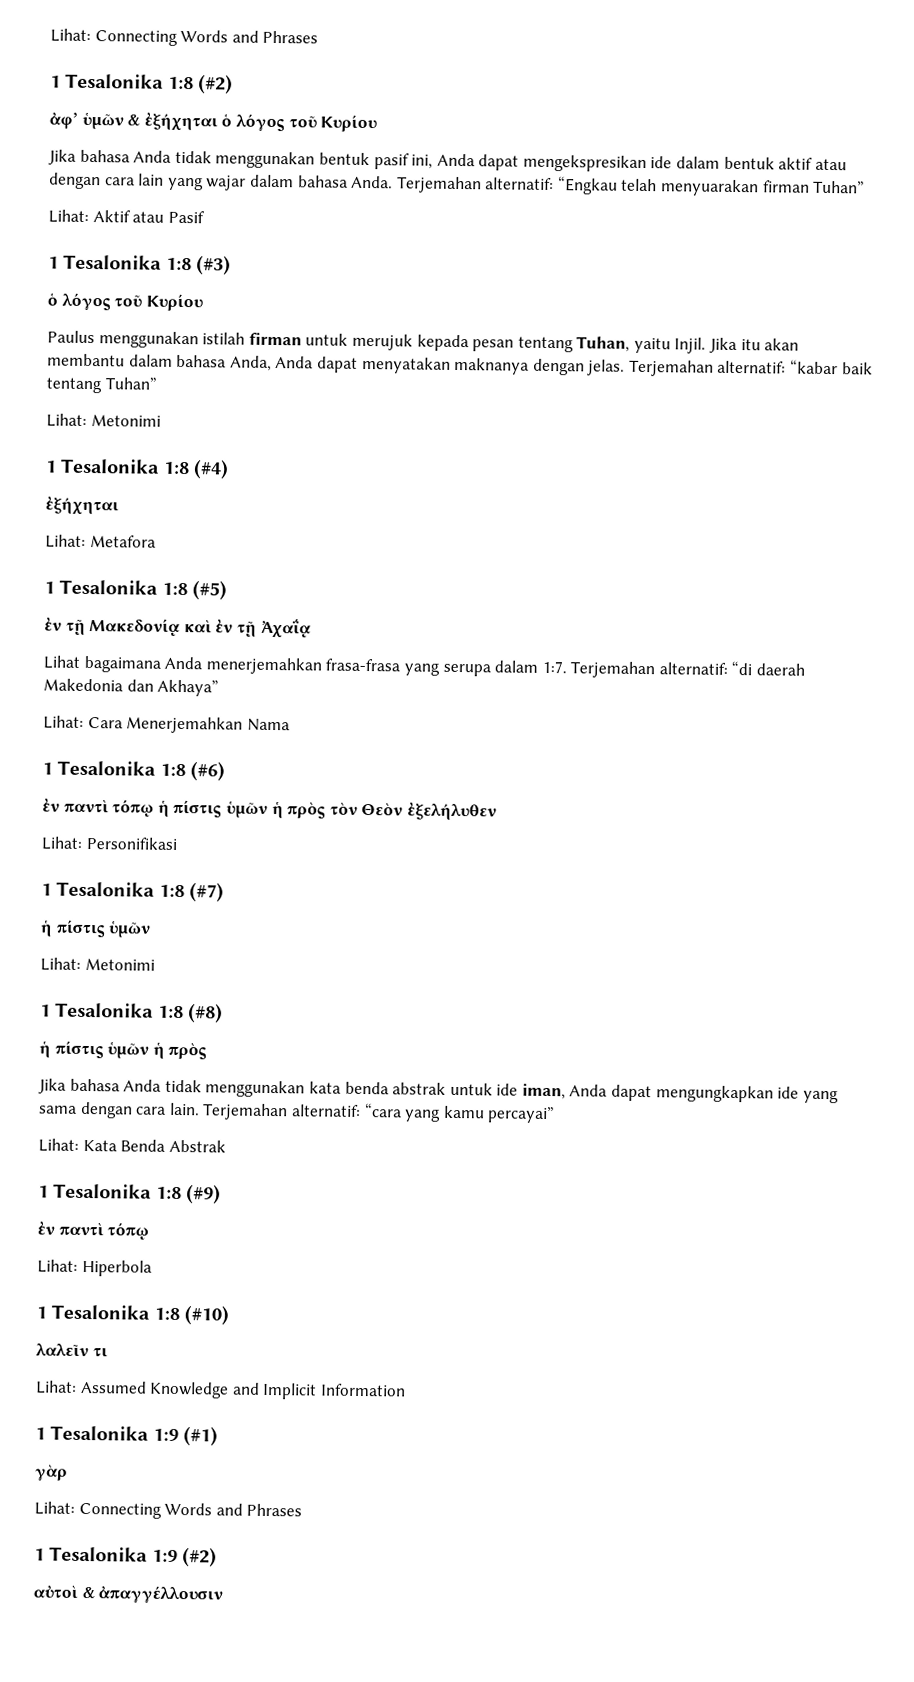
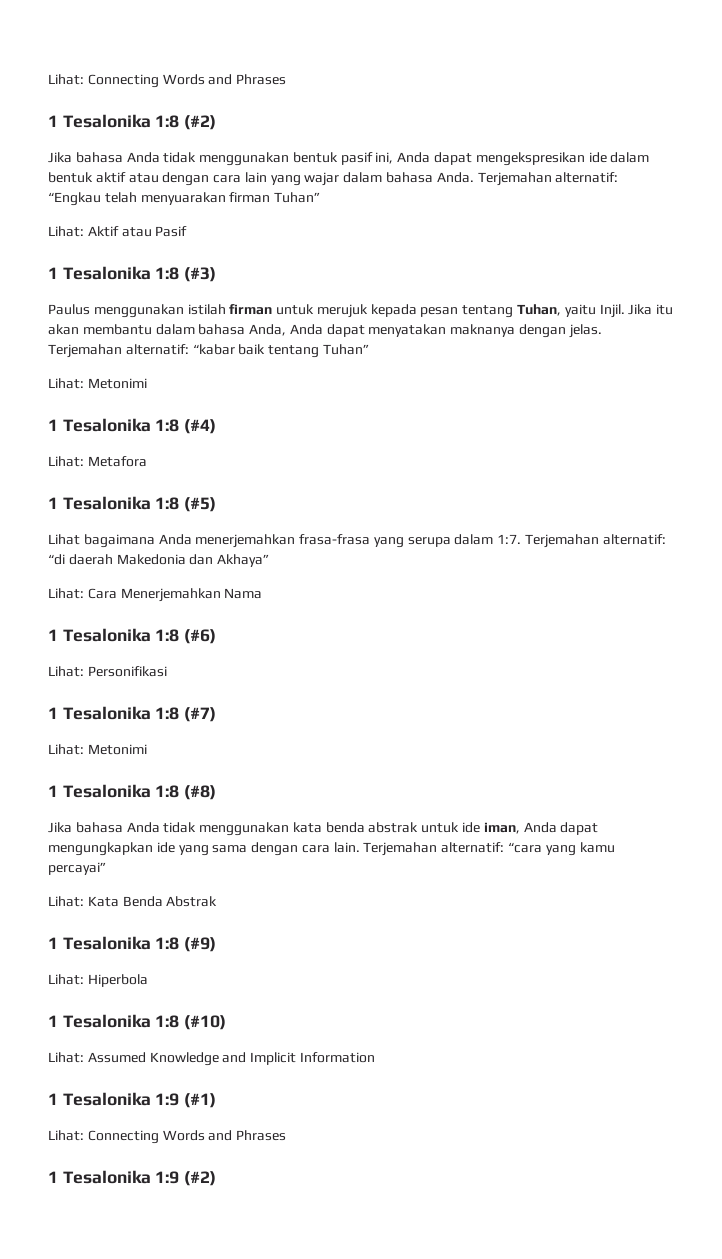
[49,111,378,133] // ἀφ’ ὑμῶν & ἐξήχηται ὁ λόγος τοῦ Κυρίου -> (217, 122) none
[47,292,203,312] // ὁ λόγος τοῦ Κυρίου -> (217, 274) none
[45,496,119,516] // ἐξήχηται -> (217, 426) none
[44,617,311,639] // ἐν τῇ Μακεδονίᾳ καὶ ἐν τῇ Ἀχαΐᾳ -> (217, 504) none
[42,798,497,821] // ἐν παντὶ τόπῳ ἡ πίστις ὑμῶν ἡ πρὸς τὸν Θεὸν ἐξελήλυθεν -> (217, 636) none
[40,919,152,938] // ἡ πίστις ὑμῶν -> (217, 714) none
[39,1040,208,1060] // ἡ πίστις ὑμῶν ἡ πρὸς -> (217, 792) none
[37,1221,150,1240] // ἐν παντὶ τόπῳ -> (217, 944) none
[35,1343,108,1358] // λαλεῖν τι -> (227, 1022) none
[35,1464,68,1481] // γὰρ -> (217, 1100) none
[33,1584,224,1604] // αὐτοὶ & ἀπαγγέλλουσιν -> (217, 1178) none

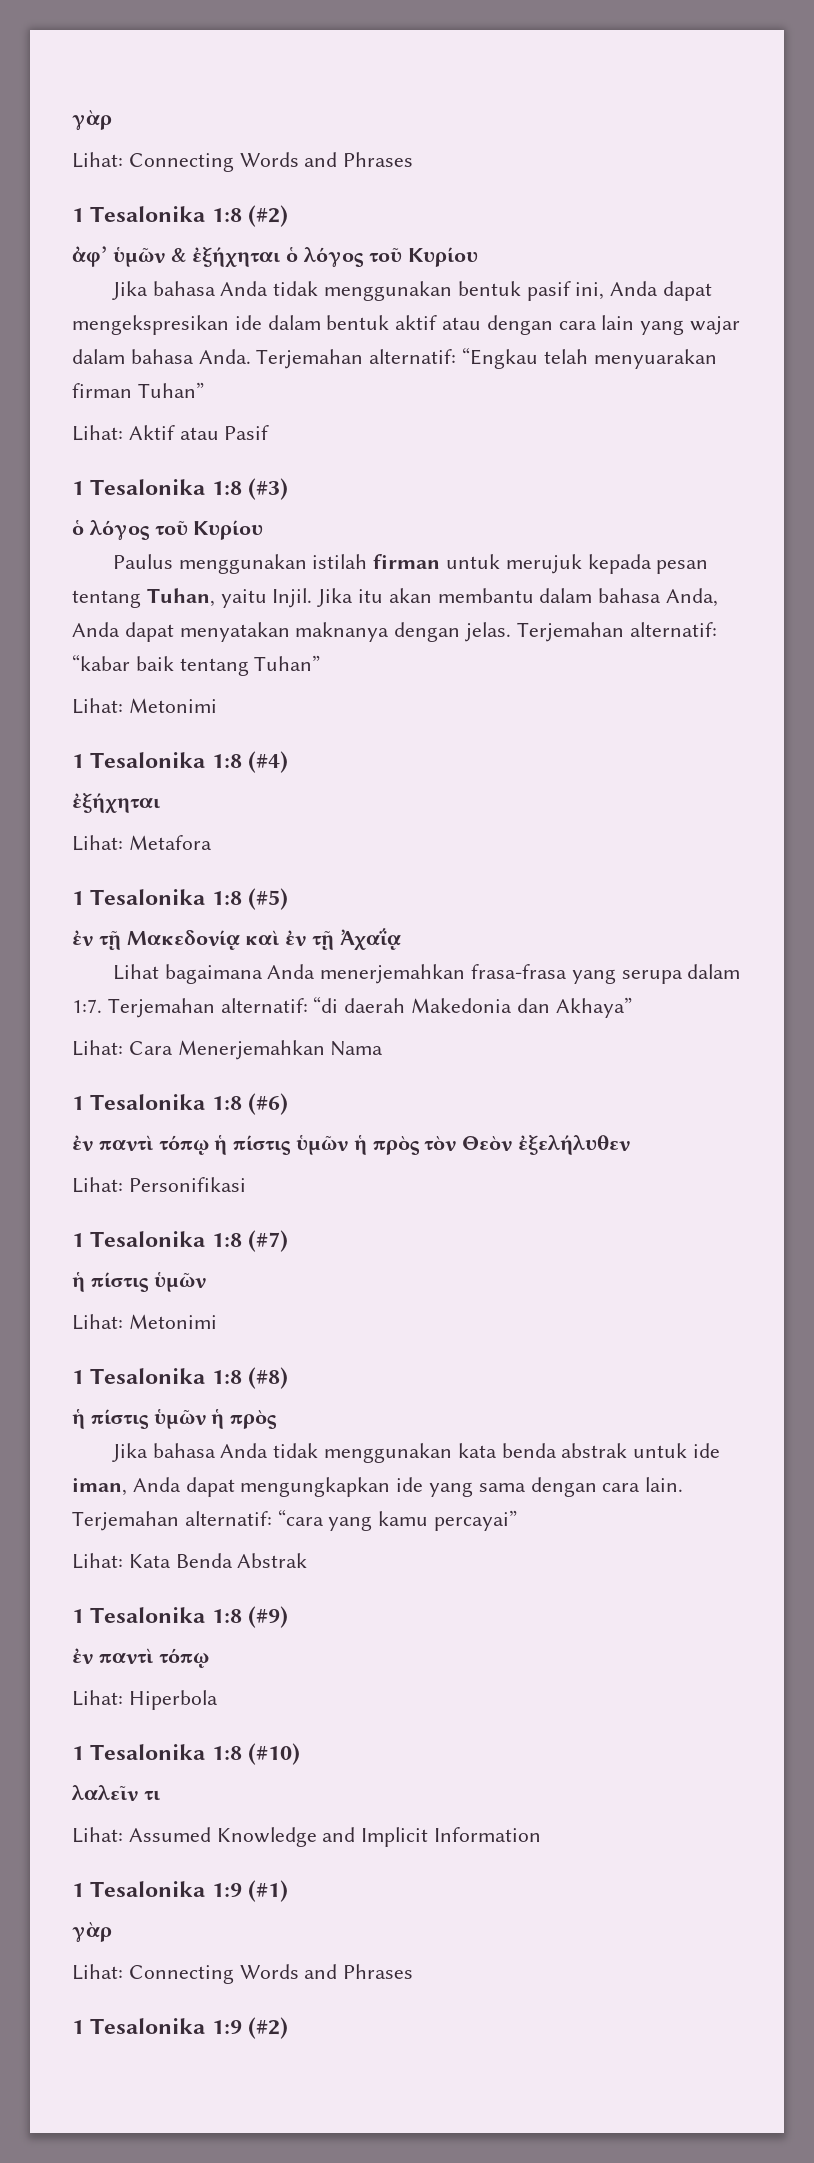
(48, 79) none -> [72,110,112,130] γὰρ //
(217, 122) none -> [72,246,478,268] // ἀφ’ ὑμῶν & ἐξήχηται ὁ λόγος τοῦ Κυρίου
(217, 274) none -> [72,520,264,540] // ὁ λόγος τοῦ Κυρίου
(217, 426) none -> [72,793,161,814] // ἐξήχηται
(217, 504) none -> [72,928,401,951] // ἐν τῇ Μακεδονίᾳ καὶ ἐν τῇ Ἀχαΐᾳ
(217, 636) none -> [72,1135,631,1155] // ἐν παντὶ τόπῳ ἡ πίστις ὑμῶν ἡ πρὸς τὸν Θεὸν ἐξελήλυθεν
(217, 714) none -> [72,1272,206,1292] // ἡ πίστις ὑμῶν
(217, 792) none -> [72,1409,278,1429] // ἡ πίστις ὑμῶν ἡ πρὸς
(217, 944) none -> [72,1648,209,1668] // ἐν παντὶ τόπῳ
(227, 1022) none -> [71,1785,161,1802] // λαλεῖν τι
(217, 1100) none -> [72,1922,112,1942] // γὰρ

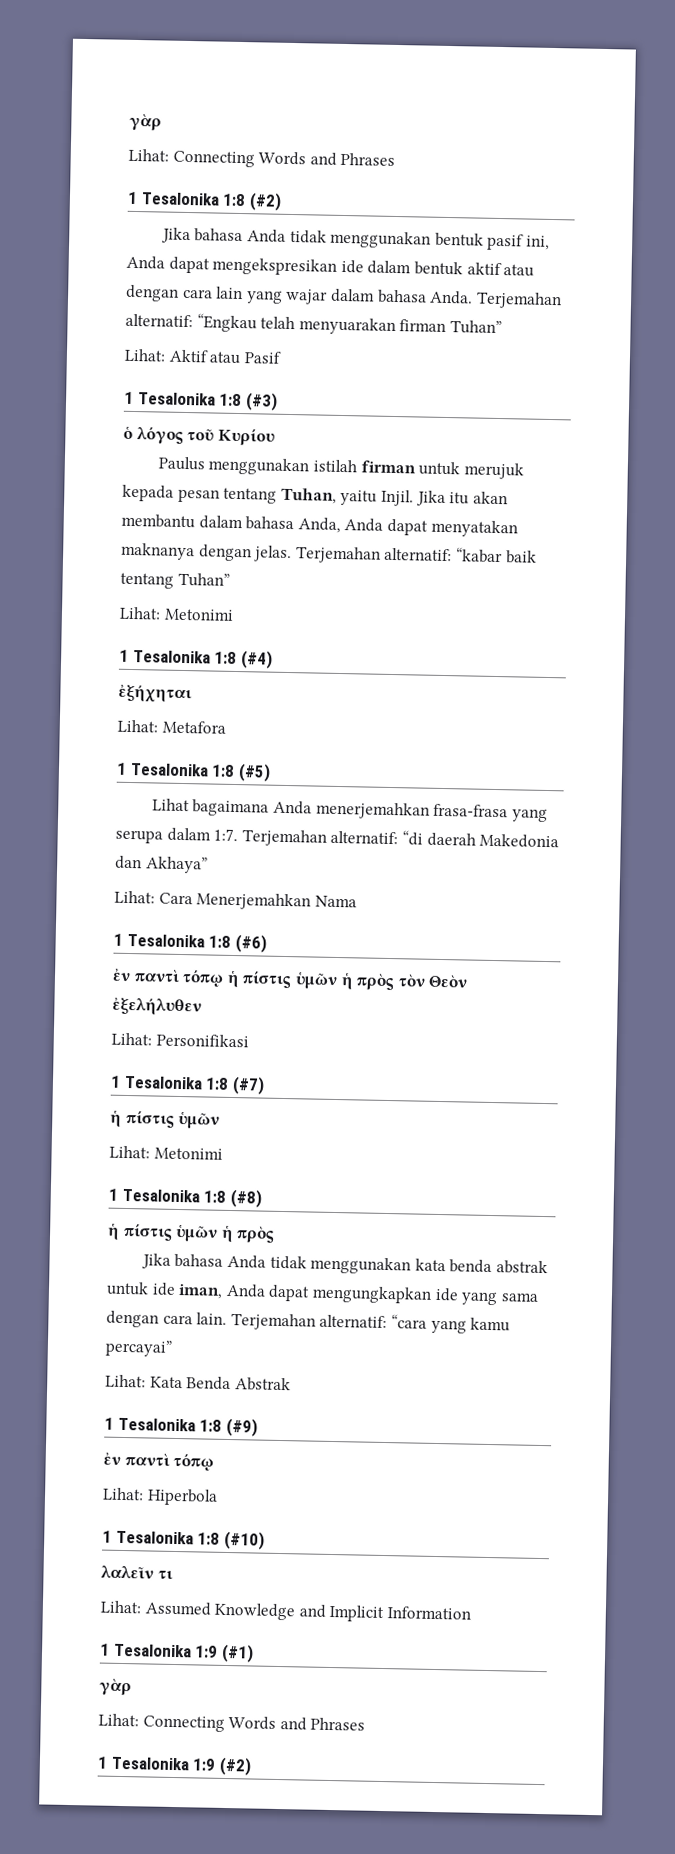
[72,246,478,268] // ἀφ’ ὑμῶν & ἐξήχηται ὁ λόγος τοῦ Κυρίου -> (282, 201) none
[72,928,401,951] // ἐν τῇ Μακεδονίᾳ καὶ ἐν τῇ Ἀχαΐᾳ -> (271, 772) none

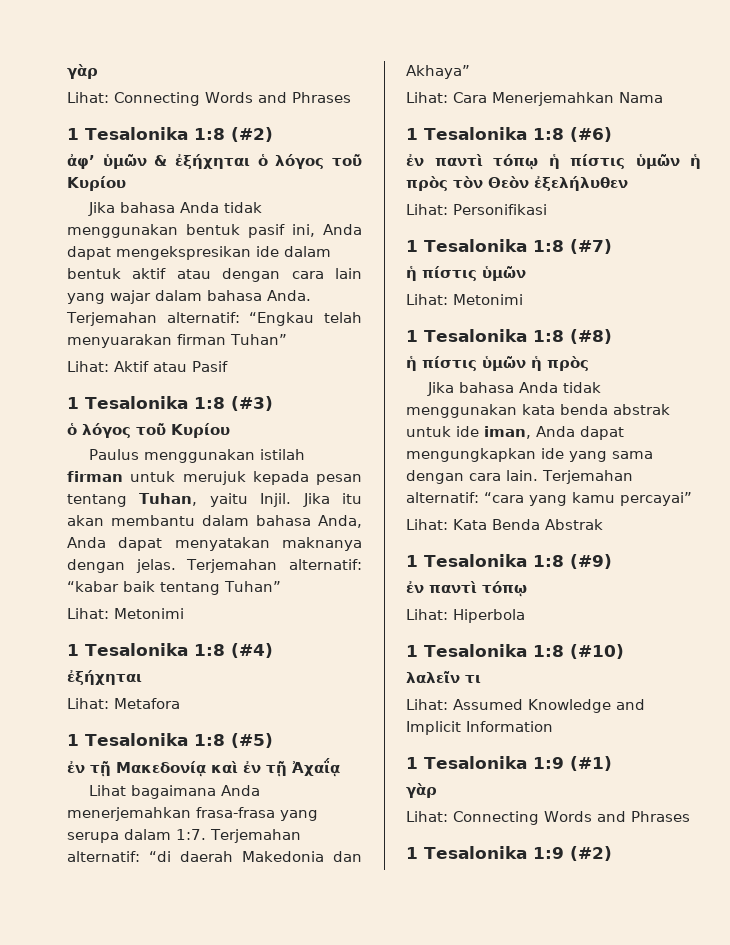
(282, 201) none -> [67,154,362,169] [67,176,126,191] // ἀφ’ ὑμῶν & ἐξήχηται ὁ λόγος τοῦ Κυρίου
(271, 772) none -> [67,758,340,777] // ἐν τῇ Μακεδονίᾳ καὶ ἐν τῇ Ἀχαΐᾳ

